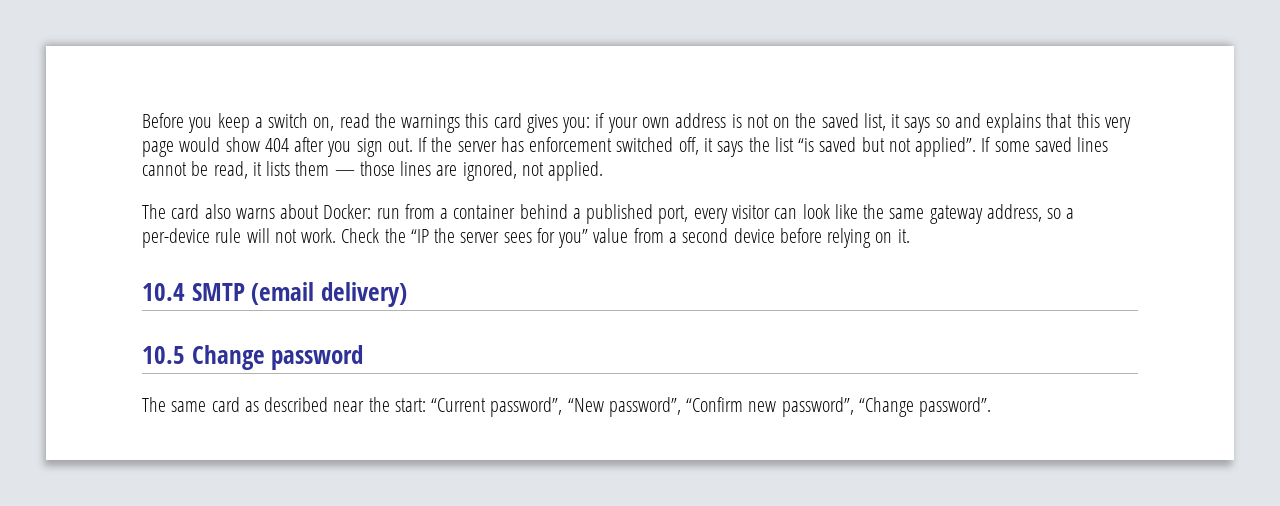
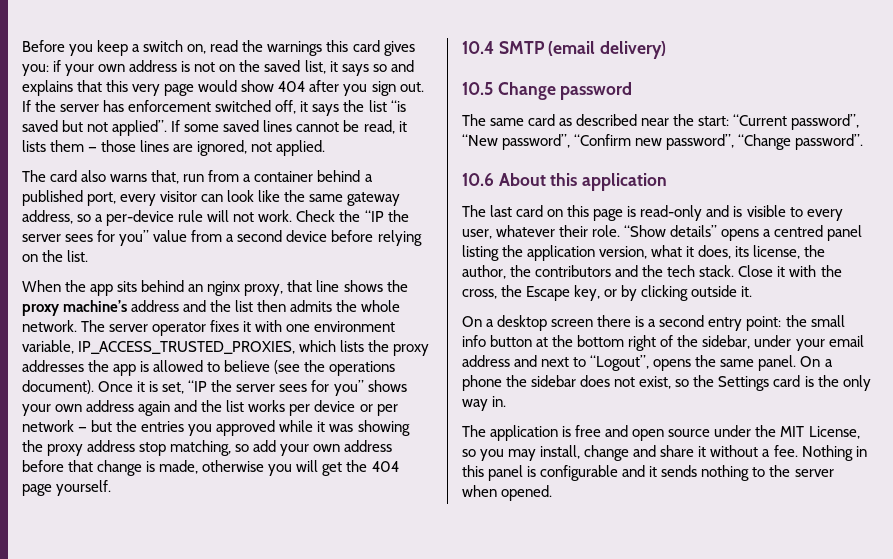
[280,204,372,219] about Docker: -> [151,170,180,184] that,
[897,229,910,243] it. -> [42,250,89,262] [22,280,408,296] [22,300,401,316] [22,320,396,336] [22,340,430,356] [22,360,396,376] [22,380,407,396] [22,400,398,416] [22,420,410,436] [22,440,393,456] [22,460,399,476] [22,480,112,496] the list. // When the app sits behind an nginx proxy, that line shows the proxy machine’s address and the list then admits the whole network. The server operator fixes it with one environment variable, IP_ACCESS_TRUSTED_PROXIES, which lists the proxy addresses the app is allowed to believe (see the operations document). Once it is set, “IP the server sees for you” shows your own address again and the list works per device or per network — but the entries you approved while it was showing the proxy address stop matching, so add your own address before that change is made, otherwise you will get the 404 page yourself.
(992, 407) none -> [462,173,668,191] [462,205,843,221] [462,225,863,241] [462,245,826,261] [462,265,842,279] [462,285,753,301] [462,315,845,331] [462,335,864,351] [462,355,833,371] [462,375,871,391] [462,396,507,411] [462,425,860,441] [462,445,867,461] [462,465,834,481] [462,485,553,501] // 10.6 About this application // The last card on this page is read-only and is visible to every user, whatever their role. “Show details” opens a centred panel listing the application version, what it does, its license, the author, the contributors and the tech stack. Close it with the cross, the Escape key, or by clicking outside it. // On a desktop screen there is a second entry point: the small info button at the bottom right of the sidebar, under your email address and next to “Logout”, opens the same panel. On a phone the sidebar does not exist, so the Settings card is the only way in. // The application is free and open source under the MIT License, so you may install, change and share it without a fee. Nothing in this panel is configurable and it sends nothing to the server when opened.

